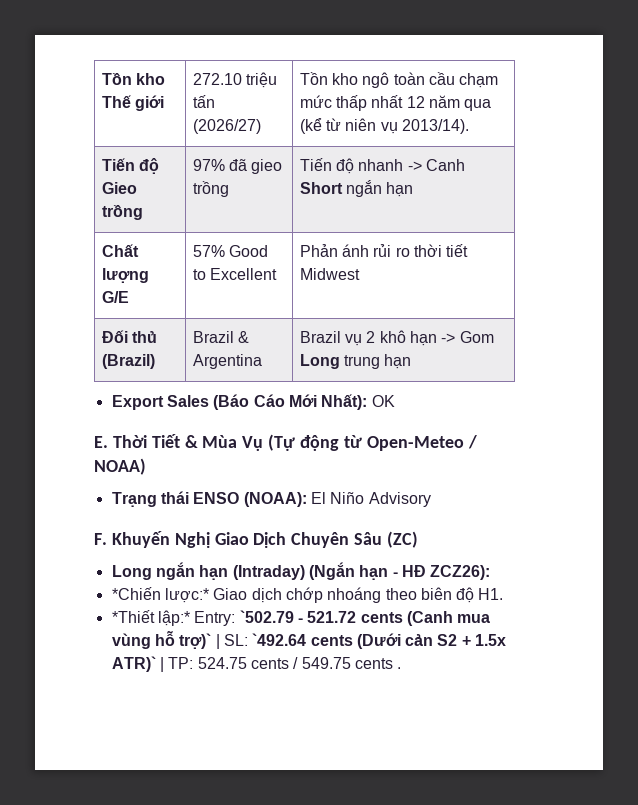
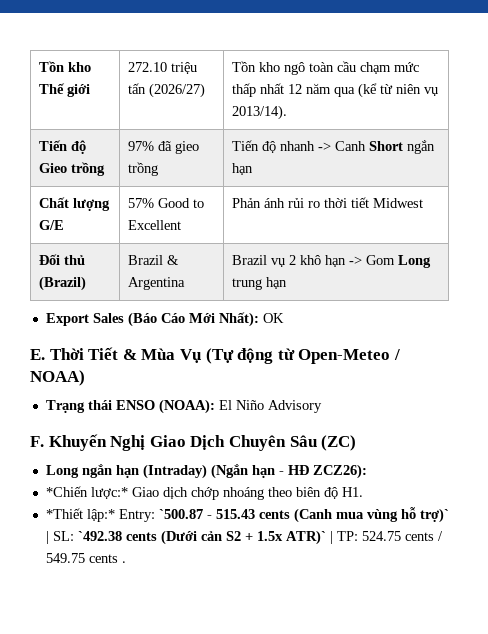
[239,610,357,623] `502.79 - 521.72 -> [158,509,255,519] `500.87 - 515.43
[252,633,307,646] `492.64 -> [77,531,122,541] `492.38

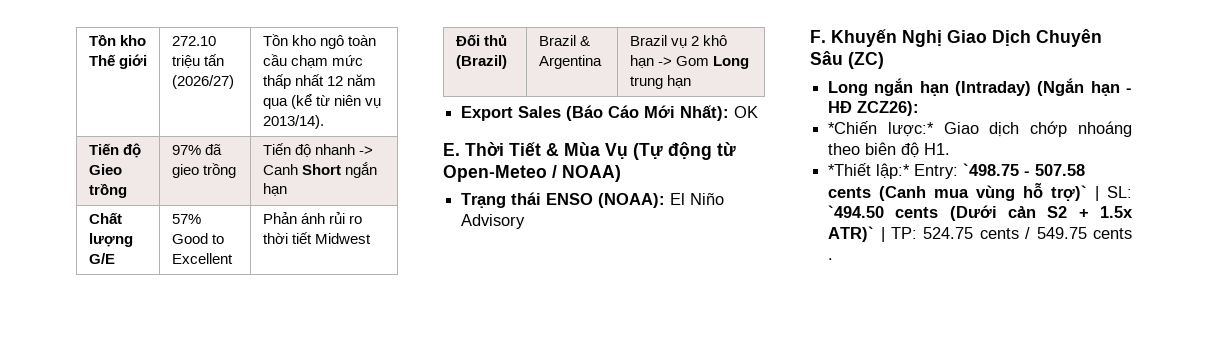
[158,509,255,519] `500.87 - 515.43 -> [963,163,1086,176] `498.75 - 507.58
[77,531,122,541] `492.38 -> [828,205,885,218] `494.50

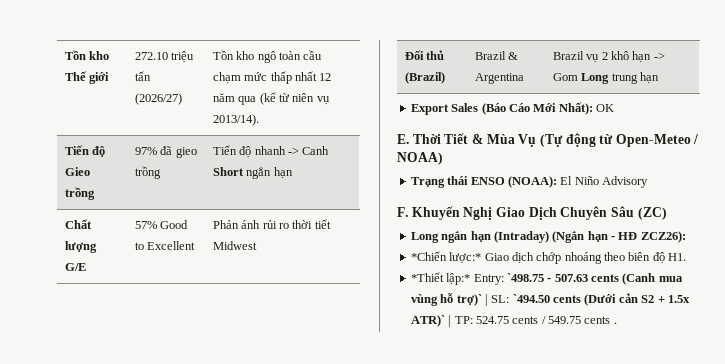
[1035,164,1086,176] 507.58 -> [554,274,588,282] 507.63

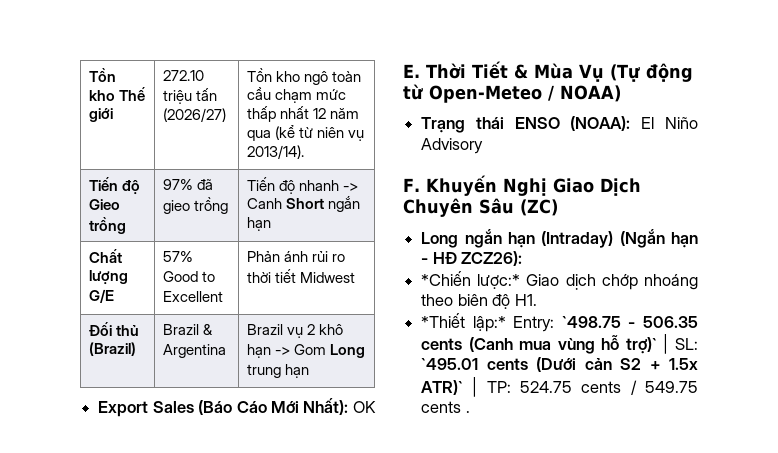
[554,274,588,282] 507.63 -> [643,316,699,328] 506.35
[512,294,550,303] `494.50 -> [421,358,479,370] `495.01

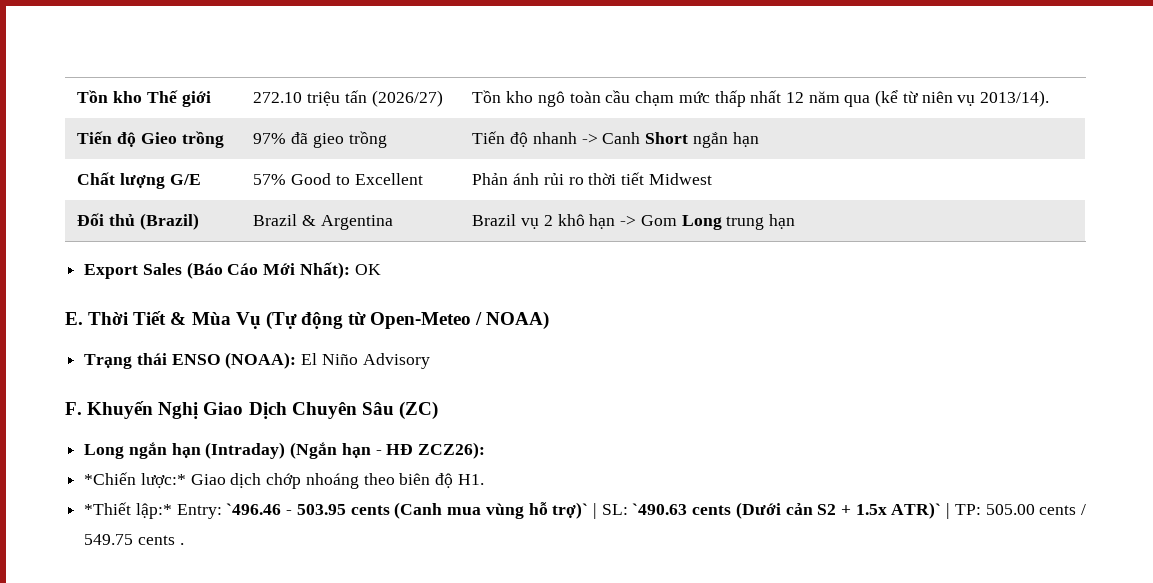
[561,316,699,328] `498.75 - 506.35 -> [226,503,346,515] `496.46 - 503.95
[421,358,479,370] `495.01 -> [632,503,688,515] `490.63
[520,381,573,393] 524.75 -> [985,504,1035,515] 505.00

